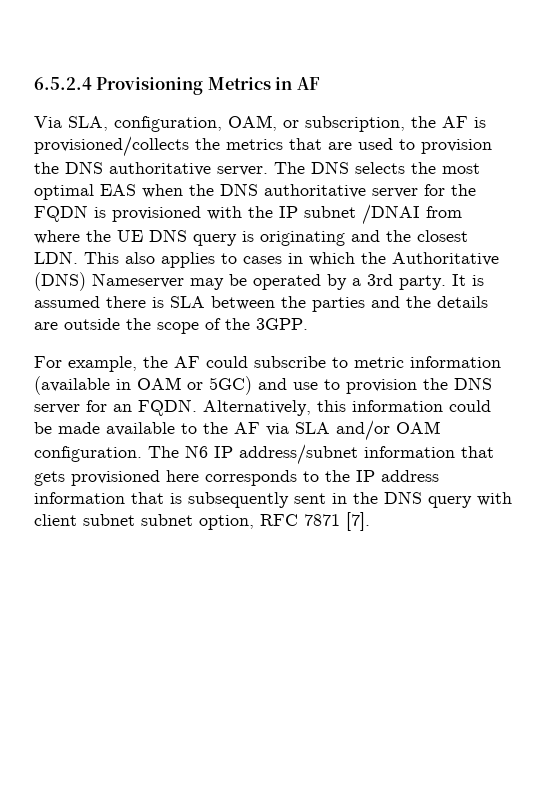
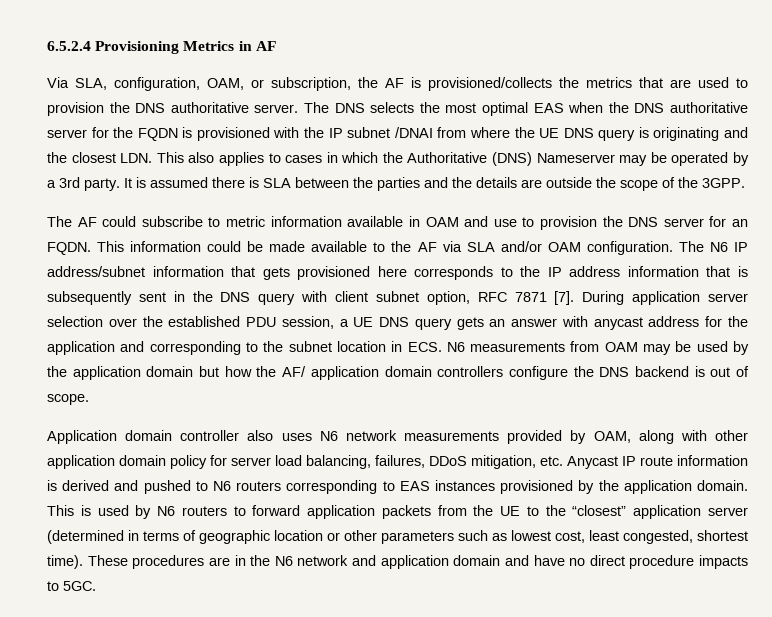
[34,356,168,372] For example, the -> [47,216,72,227] The
[34,376,110,395] (available -> [347,216,404,227] available
[187,376,252,395] or 5GC) -> (459, 222) none
[203,400,346,416] Alternatively, this -> [97,241,125,252] This
[141,514,193,526] subnet -> (419, 296) none
(370, 521) none -> [582,291,749,305] [47,316,748,330] [47,341,749,355] [47,366,749,380] [47,394,89,405] [47,430,749,444] [47,455,748,469] [47,480,749,494] [47,505,748,519] [47,530,748,544] [47,555,748,569] [47,581,96,591] During application server selection over the established PDU session, a UE DNS query gets an answer with anycast address for the application and corresponding to the subnet location in ECS. N6 measurements from OAM may be used by the application domain but how the AF/ application domain controllers configure the DNS backend is out of scope. // Application domain controller also uses N6 network measurements provided by OAM, along with other application domain policy for server load balancing, failures, DDoS mitigation, etc. Anycast IP route information is derived and pushed to N6 routers corresponding to EAS instances provisioned by the application domain. This is used by N6 routers to forward application packets from the UE to the “closest” application server (determined in terms of geographic location or other parameters such as lowest cost, least congested, shortest time). These procedures are in the N6 network and application domain and have no direct procedure impacts to 5GC.

